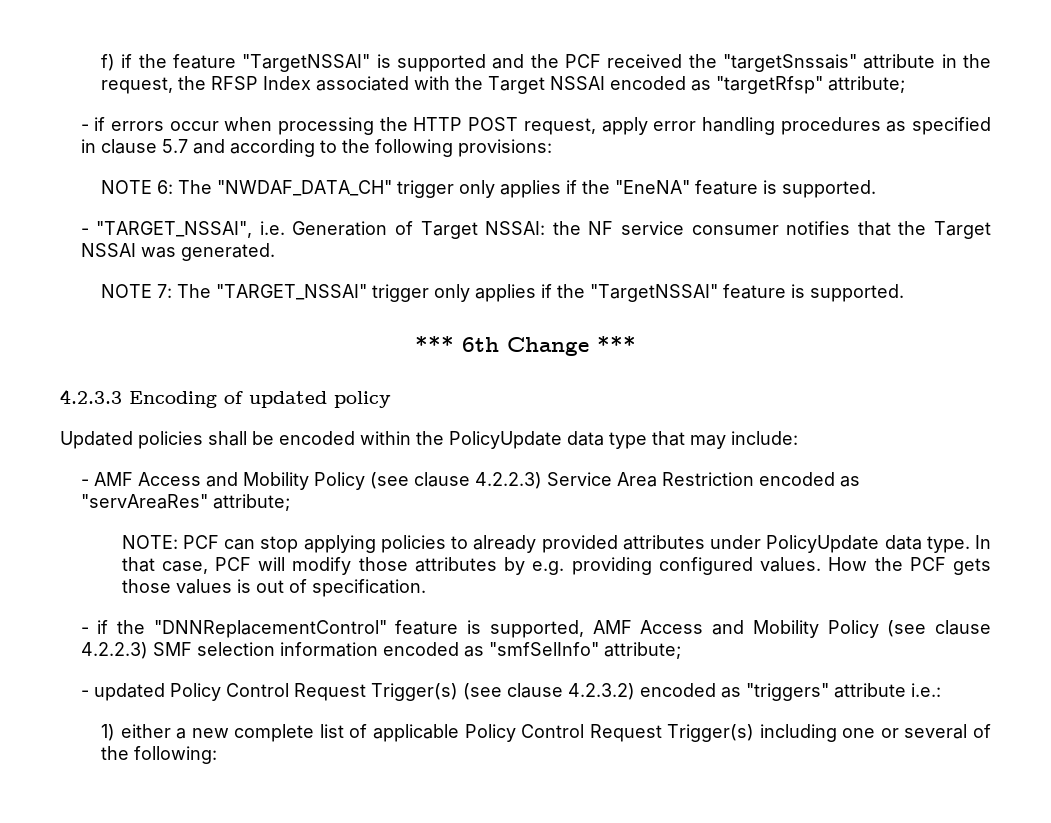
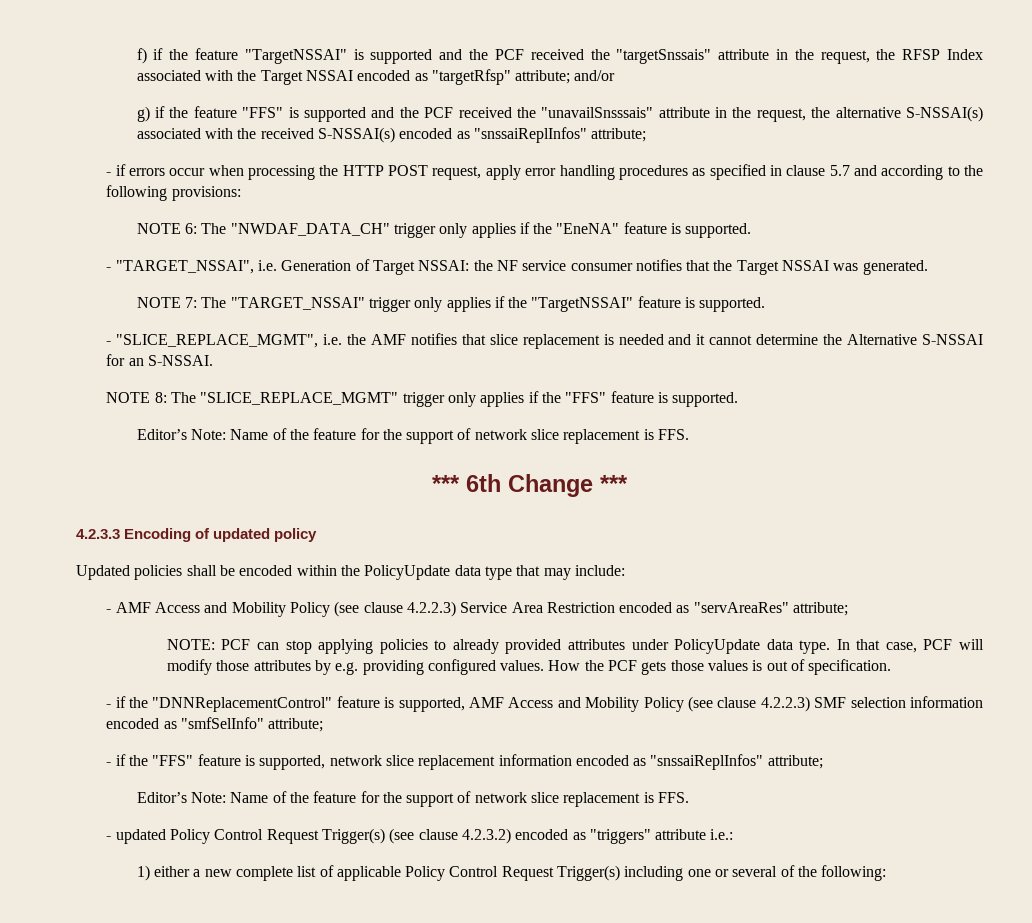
(906, 84) none -> [574,70,616,81] [136,106,984,122] [136,127,647,143] and/or // g) if the feature "FFS" is supported and the PCF received the "unavailSnsssais" attribute in the request, the alternative S-NSSAI(s) associated with the received S-NSSAI(s) encoded as "snssaiReplInfos" attribute;
(905, 293) none -> [106,333,984,349] [106,354,213,366] [106,391,739,407] [136,428,690,444] // - "SLICE_REPLACE_MGMT", i.e. the AMF notifies that slice replacement is needed and it cannot determine the Alternative S-NSSAI for an S-NSSAI. // NOTE 8: The "SLICE_REPLACE_MGMT" trigger only applies if the "FFS" feature is supported. // Editor’s Note: Name of the feature for the support of network slice replacement is FFS.
(681, 650) none -> [106,754,823,770] [136,791,690,807] // - if the "FFS" feature is supported, network slice replacement information encoded as "snssaiReplInfos" attribute; // Editor’s Note: Name of the feature for the support of network slice replacement is FFS.

